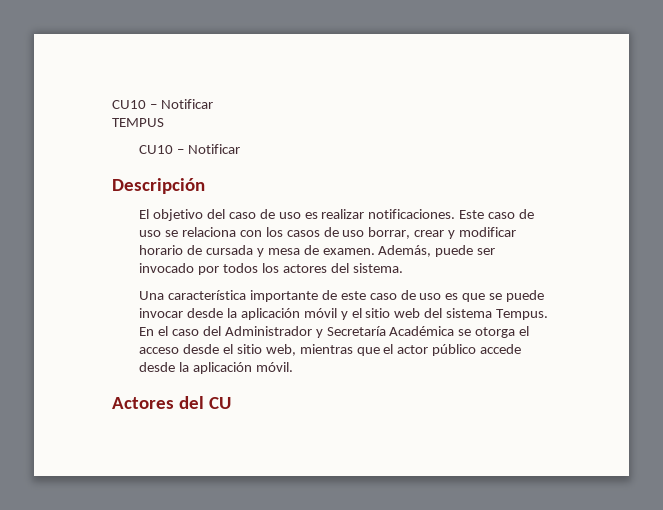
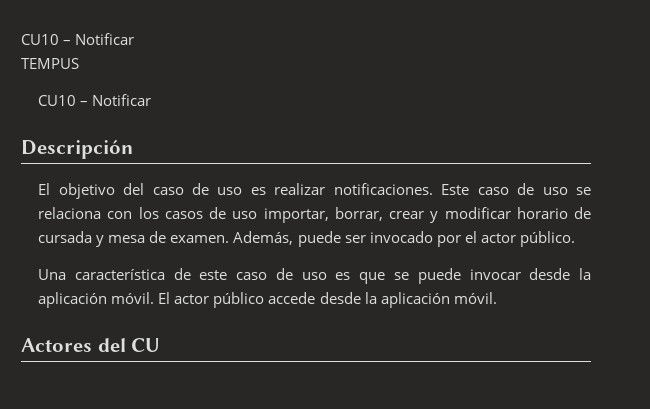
(365, 233) none -> [263,208,329,223] importar,
[222,263,403,273] todos los actores del sistema. -> [464,231,575,247] el actor público.
[249,290,318,302] importante -> (165, 274) none
[303,308,549,320] [139,326,530,338] [139,344,394,356] móvil y el sitio web del sistema Tempus. En el caso del Administrador y Secretaría Académica se otorga el acceso desde el sitio web, mientras que el -> [111,292,171,304] móvil. El

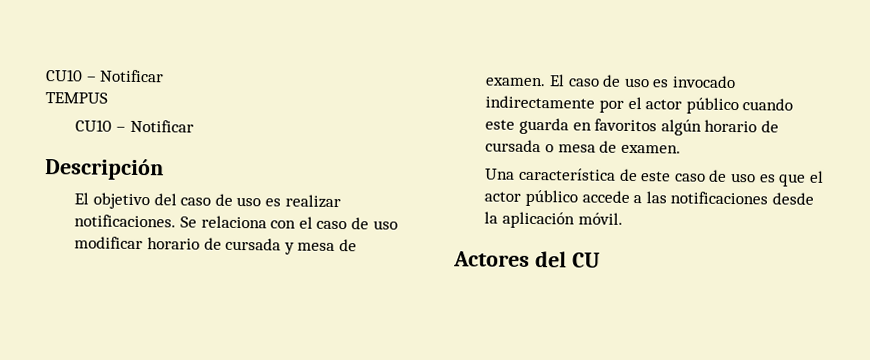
[441,183,592,195] [38,207,439,223] Este caso de uso se relaciona con los casos de uso importar, borrar, crear y -> [180,215,398,230] Se relaciona con el caso de uso
[233,231,575,247] Además, puede ser invocado por el actor público. -> [549,74,736,89] [485,95,794,115] [485,117,779,136] [485,139,681,154] El caso de uso es invocado indirectamente por el actor público cuando este guarda en favoritos algún horario de cursada o mesa de examen.
[393,268,592,284] [38,292,316,308] se puede invocar desde la aplicación móvil. El actor público accede -> [808,170,824,183] [484,189,769,207] el actor público accede a las notificaciones

